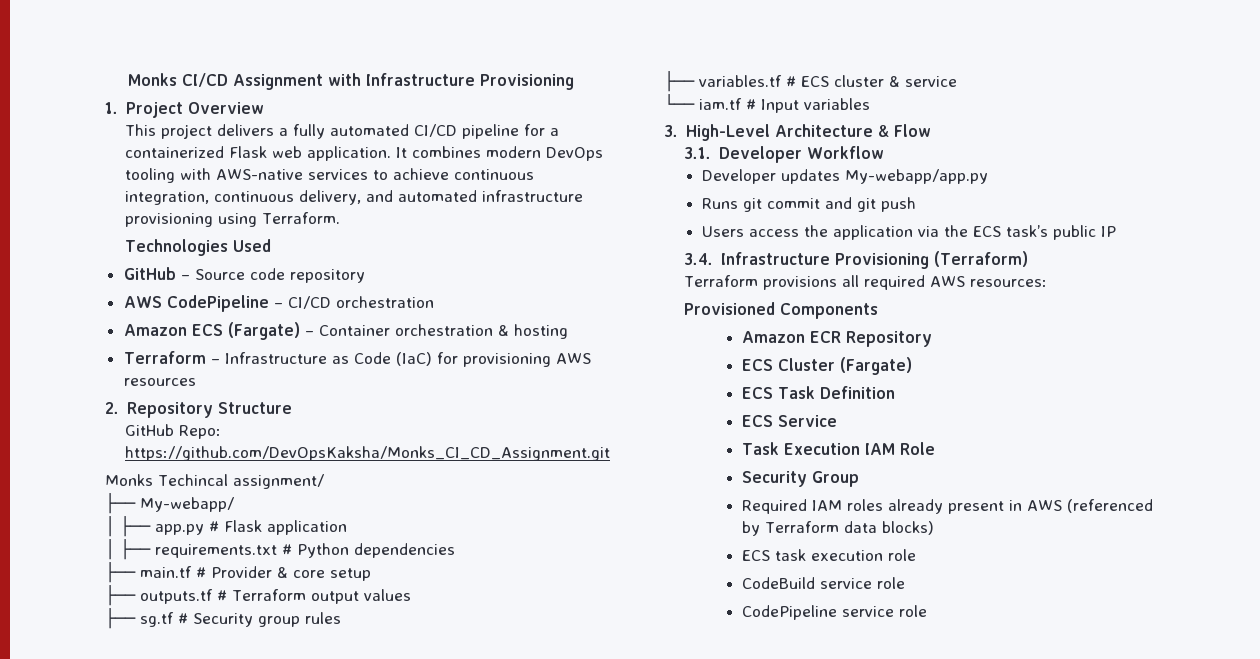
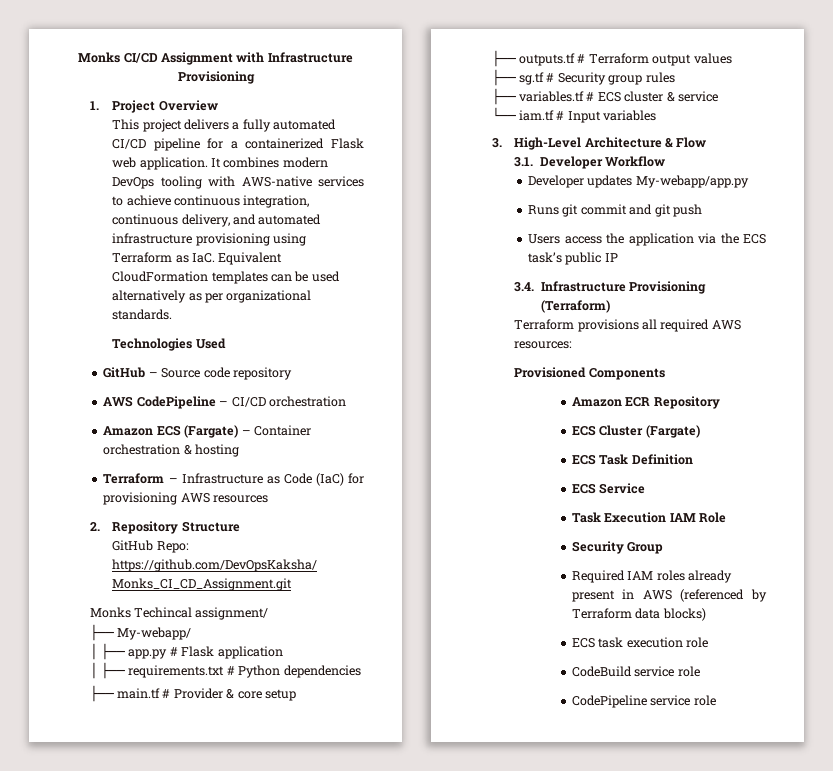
[261,212,340,224] Terraform. -> [112,252,283,265] [112,271,340,284] [112,290,312,303] [112,309,173,320] Terraform as IaC. Equivalent CloudFormation templates can be used alternatively as per organizational standards.

